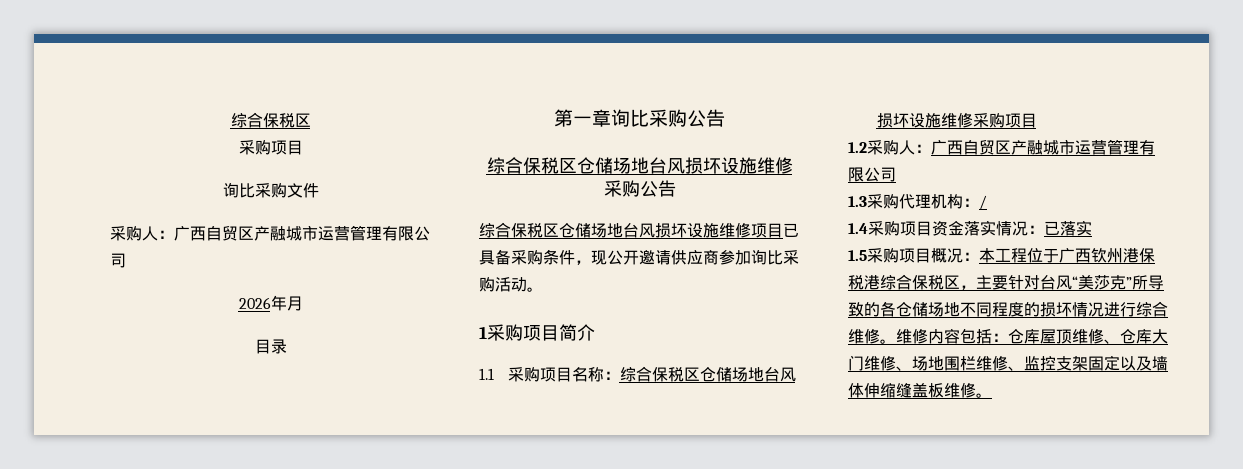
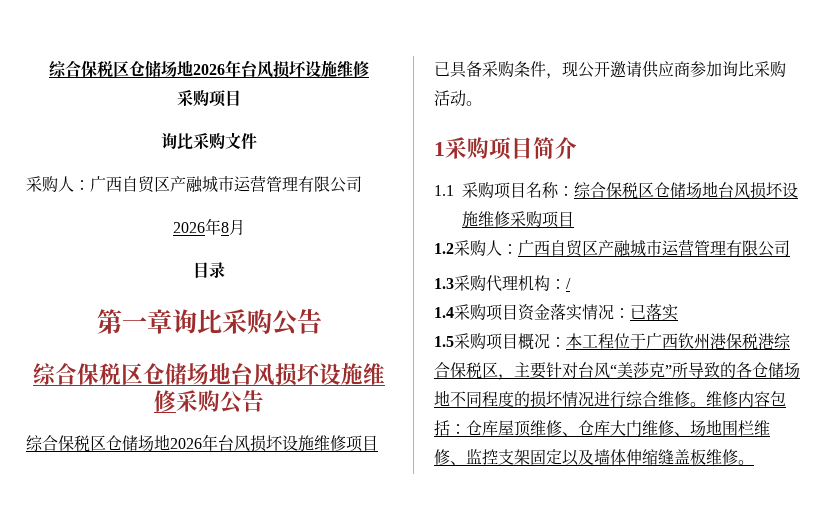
[230,112,311,128] 综合保税区 -> [49,60,369,78] 综合保税区仓储场地2026年台风损坏设施维修
(287, 303) none -> [221,222,229,233] 8
(623, 230) none -> [170,434,218,451] 2026年

